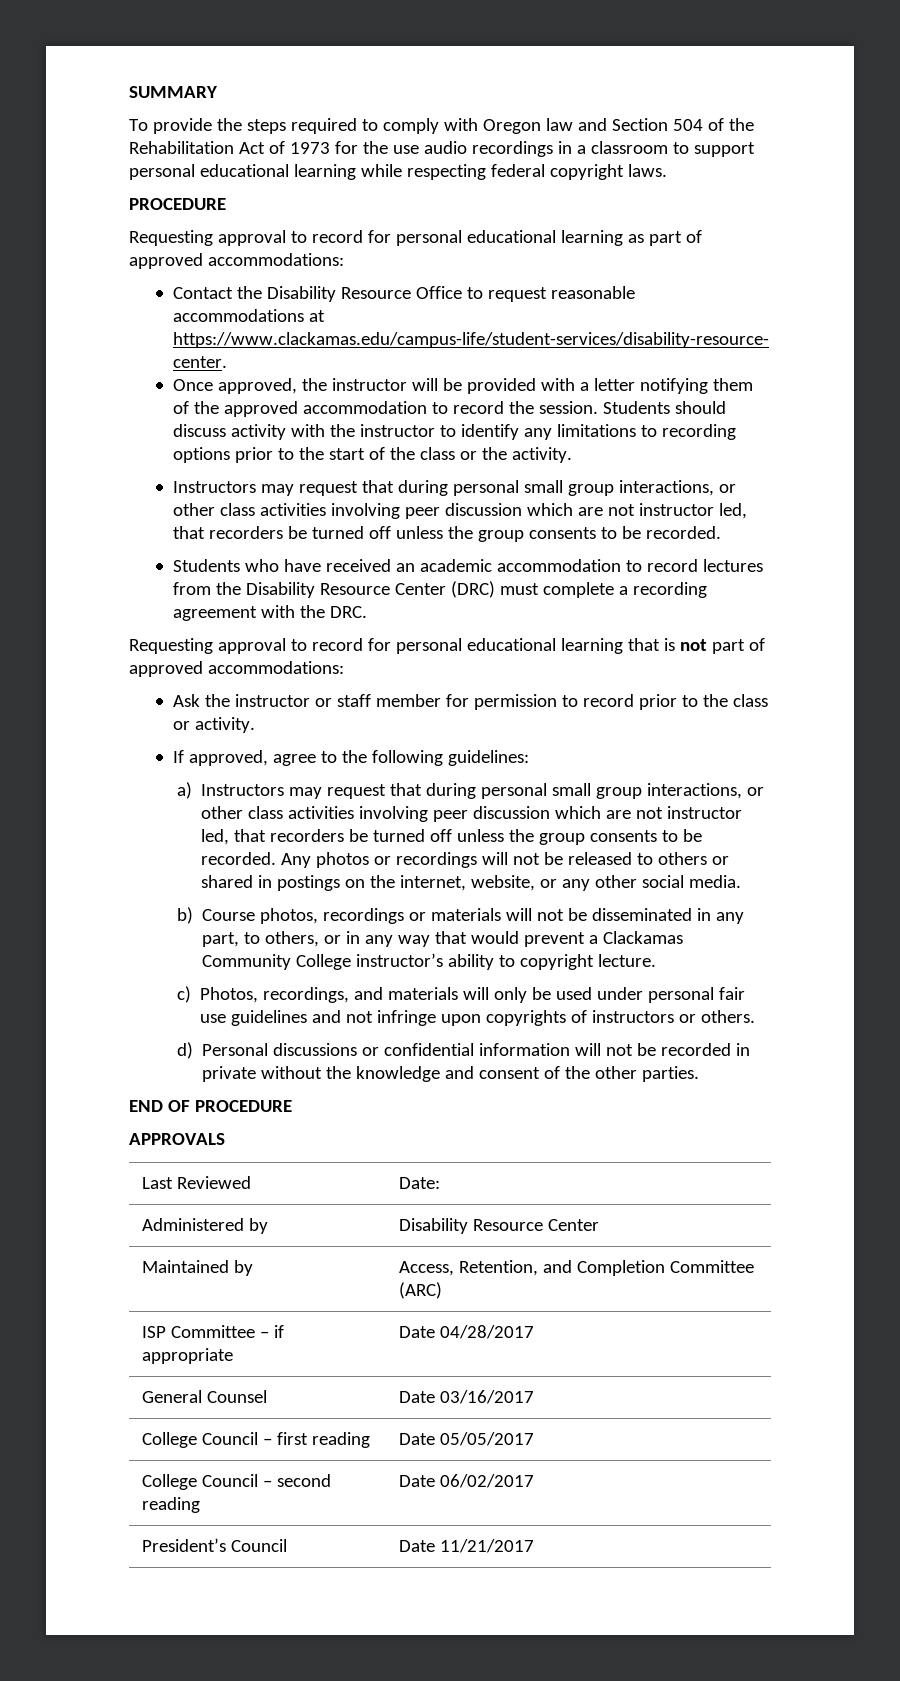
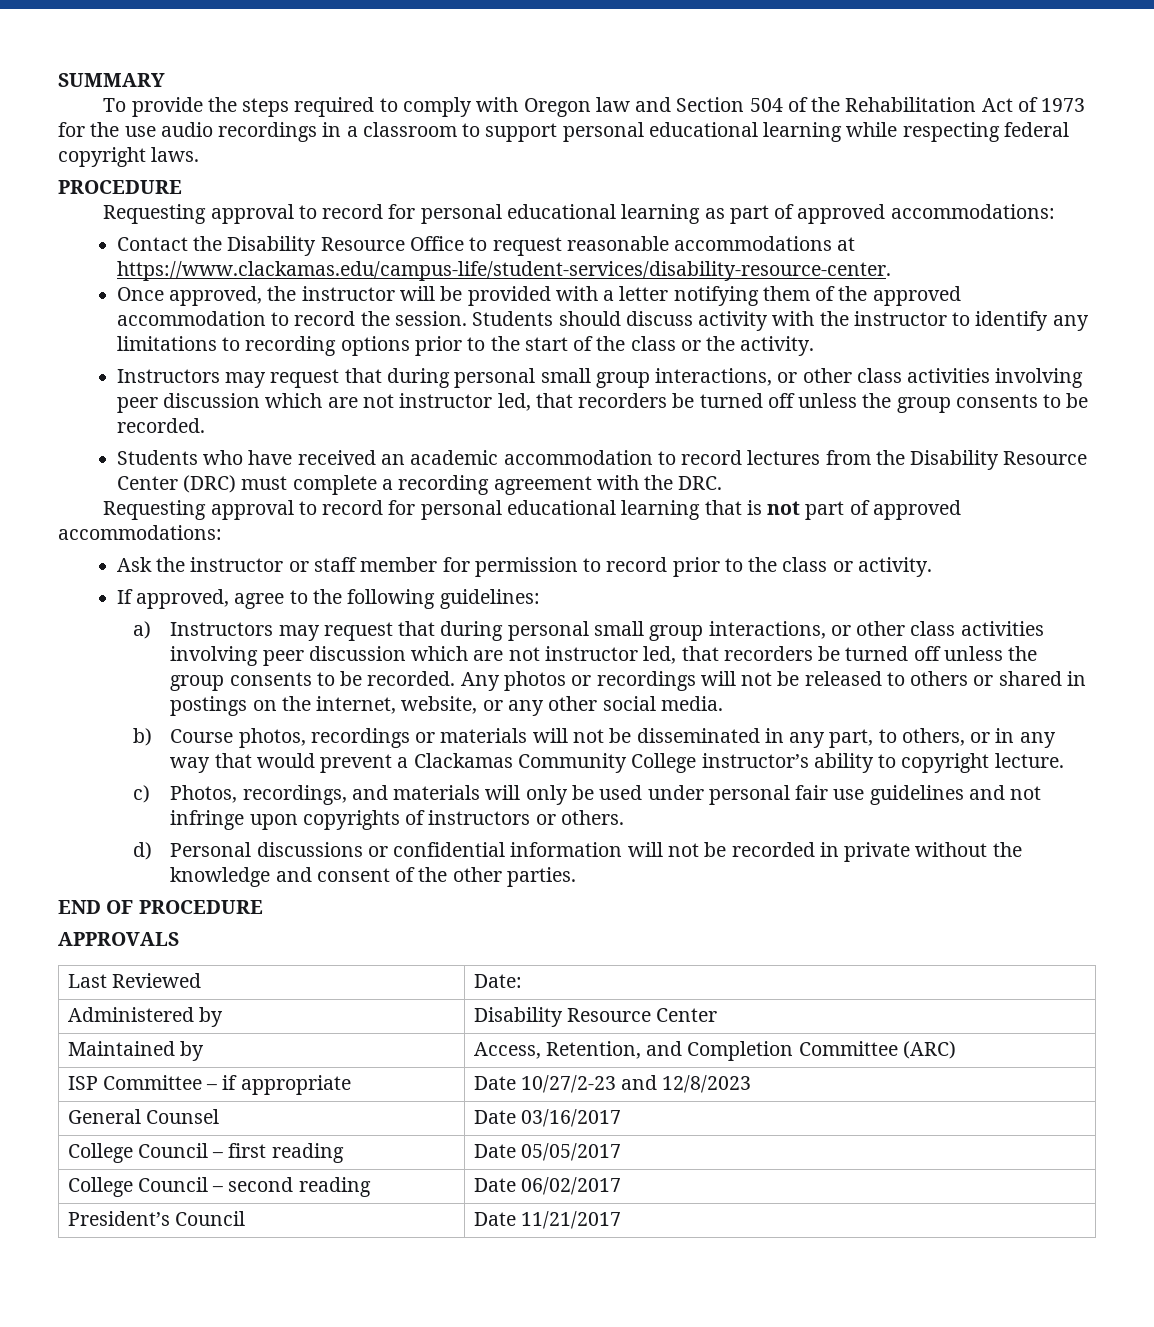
[440,1325,535,1339] 04/28/2017 -> [520,1075,752,1093] 10/27/2-23 and 12/8/2023

